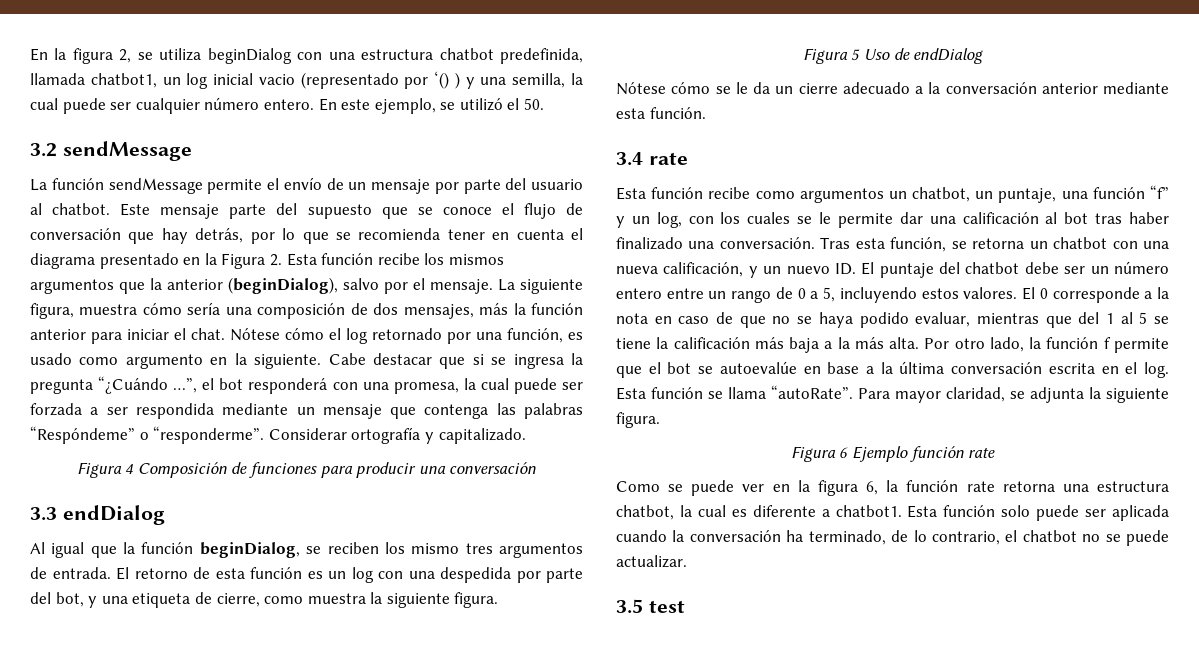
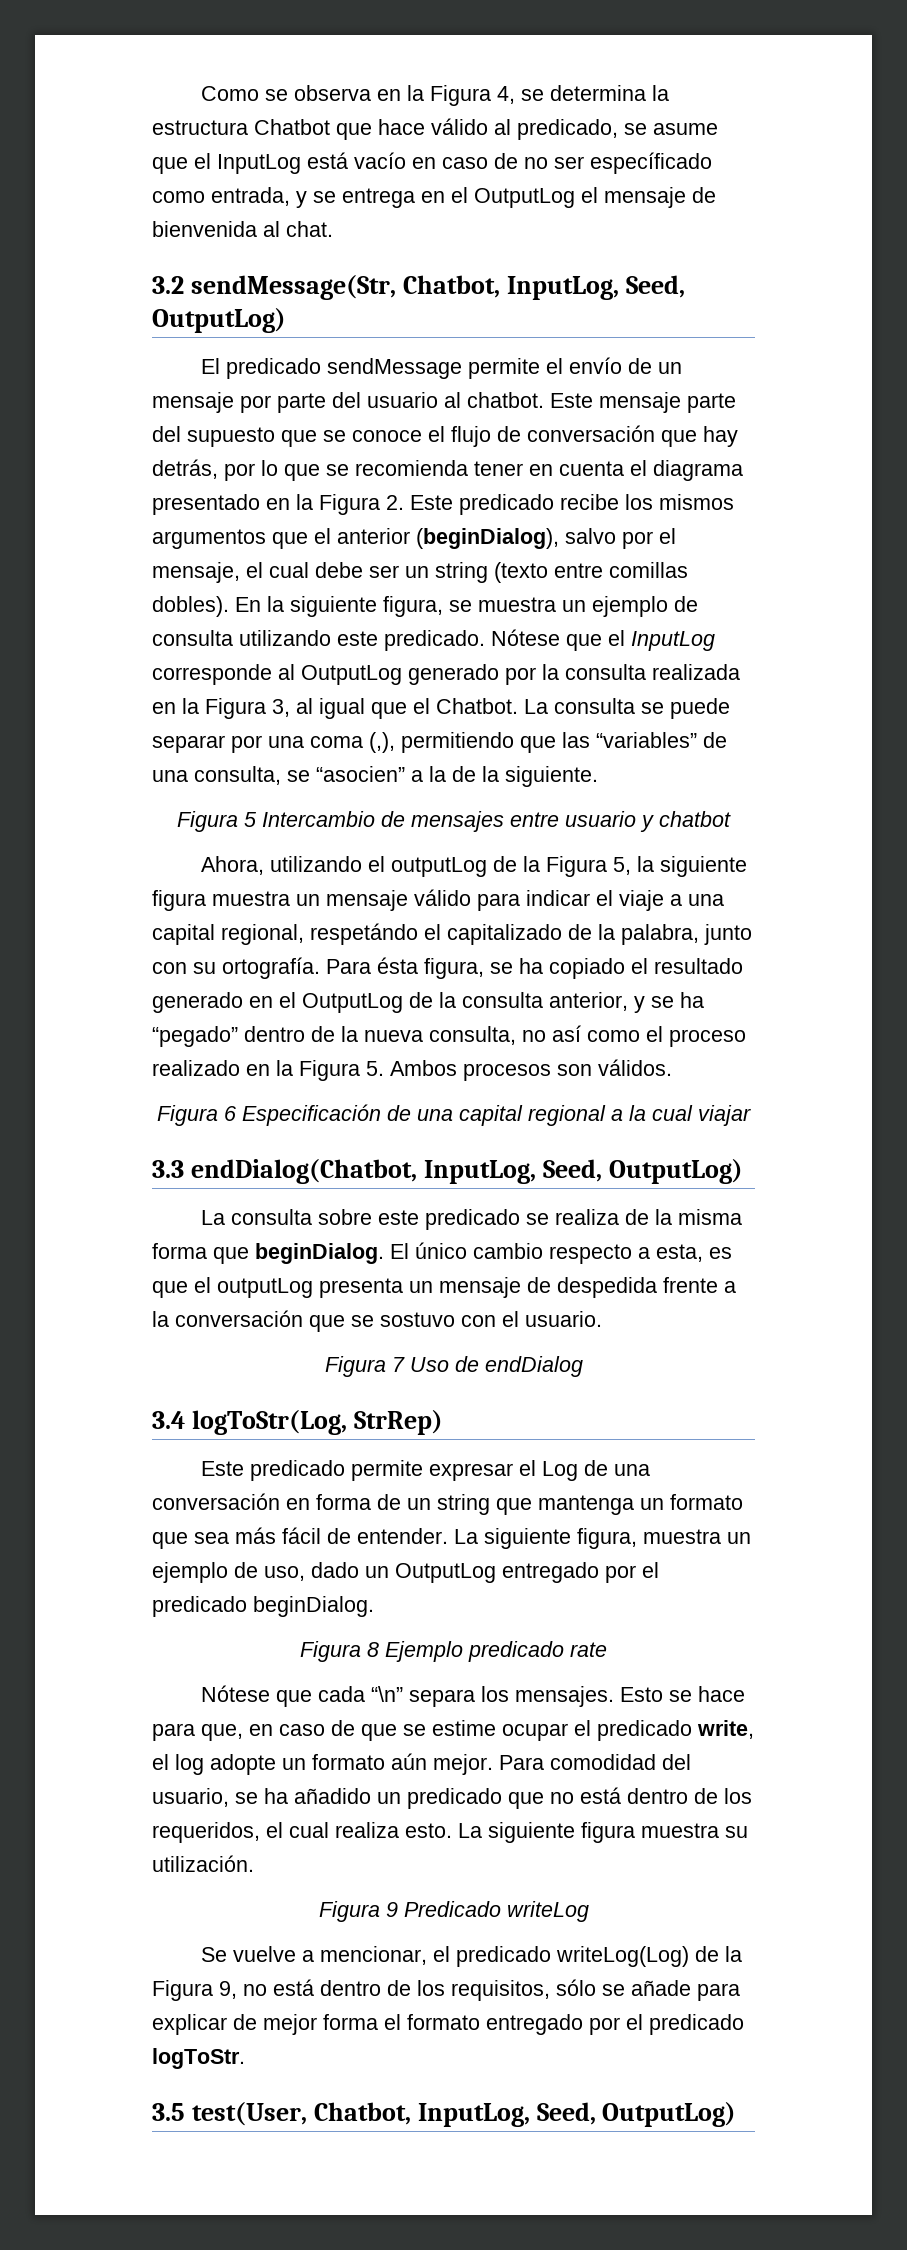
[30,48,583,64] [30,71,583,89] [30,97,545,114] [30,141,192,161] [30,178,104,191] En la figura 2, se utiliza beginDialog con una estructura chatbot predefinida, llamada chatbot1, un log inicial vacio (representado por ‘() ) y una semilla, la cual puede ser cualquier número entero. En este ejemplo, se utilizó el 50. // 3.2 sendMessage // La función -> [201,85,670,106] [152,118,718,140] [152,152,712,174] [152,187,716,208] [152,221,333,237] [152,275,685,300] [152,308,286,333] [201,358,322,379] Como se observa en la Figura 4, se determina la estructura Chatbot que hace válido al predicado, se asume que el InputLog está vacío en caso de no ser específicado como entrada, y se entrega en el OutputLog el mensaje de bienvenida al chat. // 3.2 sendMessage(Str, Chatbot, InputLog, Seed, OutputLog) // El predicado
[286,253,374,266] Esta función -> [410,494,554,515] Este predicado
[150,278,162,290] la -> [314,528,331,544] el
[430,279,583,294] [30,302,583,319] [30,328,583,344] [30,353,583,369] [30,376,583,394] [30,403,584,419] [30,426,526,444] [76,462,537,478] [30,505,165,525] [30,542,583,558] [30,567,583,583] [30,592,499,608] [802,48,984,64] [616,82,1169,95] [616,107,706,119] [616,152,688,166] [616,185,1169,203] [616,212,1169,228] [616,237,1169,252] [616,261,1169,278] [616,287,1169,303] [616,312,1169,328] [616,337,1169,353] [616,361,1169,378] [616,385,1169,403] [616,412,660,428] [790,446,996,462] [616,480,1169,496] [616,505,1169,521] [616,530,1169,546] [616,555,687,568] [616,599,685,614] mensaje. La siguiente figura, muestra cómo sería una composición de dos mensajes, más la función anterior para iniciar el chat. Nótese cómo el log retornado por una función, es usado como argumento en la siguiente. Cabe destacar que si se ingresa la pregunta “¿Cuándo …”, el bot responderá con una promesa, la cual puede ser forzada a ser respondida mediante un mensaje que contenga las palabras “Respóndeme” o “responderme”. Considerar ortografía y capitalizado. // Figura 4 Composición de funciones para producir una conversación // 3.3 endDialog // Al igual que la función beginDialog, se reciben los mismo tres argumentos de entrada. El retorno de esta función es un log con una despedida por parte del bot, y una etiqueta de cierre, como muestra la siguiente figura. // Figura 5 Uso de endDialog // Nótese cómo se le da un cierre adecuado a la conversación anterior mediante esta función. // 3.4 rate // Esta función recibe como argumentos un chatbot, un puntaje, una función “f” y un log, con los cuales se le permite dar una calificación al bot tras haber finalizado una conversación. Tras esta función, se retorna un chatbot con una nueva calificación, y un nuevo ID. El puntaje del chatbot debe ser un número entero entre un rango de 0 a 5, incluyendo estos valores. El 0 corresponde a la nota en caso de que no se haya podido evaluar, mientras que del 1 al 5 se tiene la calificación más baja a la más alta. Por otro lado, la función f permite que el bot se autoevalúe en base a la última conversación escrita en el log. Esta función se llama “autoRate”. Para mayor claridad, se adjunta la siguiente figura. // Figura 6 Ejemplo función rate // Como se puede ver en la figura 6, la función rate retorna una estructura chatbot, la cual es diferente a chatbot1. Esta función solo puede ser aplicada cuando la conversación ha terminado, de lo contrario, el chatbot no se puede actualizar. // 3.5 test -> [152,562,688,583] [152,596,698,617] [152,629,715,651] [152,664,740,685] [152,698,730,719] [152,732,727,753] [152,766,598,787] [177,811,731,832] [201,856,748,877] [152,889,724,911] [152,923,752,945] [152,957,743,979] [152,992,704,1013] [152,1025,746,1047] [152,1059,672,1081] [157,1104,751,1126] [152,1159,743,1184] [201,1209,743,1230] [152,1242,732,1264] [152,1277,736,1298] [152,1310,602,1332] [324,1356,583,1377] [152,1410,443,1435] [201,1460,651,1481] [152,1493,743,1515] [152,1527,751,1549] [152,1562,659,1583] [152,1596,374,1617] [300,1641,607,1662] [201,1685,746,1707] [152,1720,754,1741] [152,1753,691,1775] [152,1787,752,1809] [152,1822,748,1843] [152,1855,254,1872] [318,1901,589,1922] [201,1946,743,1967] [152,1979,740,2001] [152,2014,744,2035] [152,2048,245,2069] [152,2102,737,2127] mensaje, el cual debe ser un string (texto entre comillas dobles). En la siguiente figura, se muestra un ejemplo de consulta utilizando este predicado. Nótese que el InputLog corresponde al OutputLog generado por la consulta realizada en la Figura 3, al igual que el Chatbot. La consulta se puede separar por una coma (,), permitiendo que las “variables” de una consulta, se “asocien” a la de la siguiente. // Figura 5 Intercambio de mensajes entre usuario y chatbot // Ahora, utilizando el outputLog de la Figura 5, la siguiente figura muestra un mensaje válido para indicar el viaje a una capital regional, respetándo el capitalizado de la palabra, junto con su ortografía. Para ésta figura, se ha copiado el resultado generado en el OutputLog de la consulta anterior, y se ha “pegado” dentro de la nueva consulta, no así como el proceso realizado en la Figura 5. Ambos procesos son válidos. // Figura 6 Especificación de una capital regional a la cual viajar // 3.3 endDialog(Chatbot, InputLog, Seed, OutputLog) // La consulta sobre este predicado se realiza de la misma forma que beginDialog. El único cambio respecto a esta, es que el outputLog presenta un mensaje de despedida frente a la conversación que se sostuvo con el usuario. // Figura 7 Uso de endDialog // 3.4 logToStr(Log, StrRep) // Este predicado permite expresar el Log de una conversación en forma de un string que mantenga un formato que sea más fácil de entender. La siguiente figura, muestra un ejemplo de uso, dado un OutputLog entregado por el predicado beginDialog. // Figura 8 Ejemplo predicado rate // Nótese que cada “\n” separa los mensajes. Esto se hace para que, en caso de que se estime ocupar el predicado write, el log adopte un formato aún mejor. Para comodidad del usuario, se ha añadido un predicado que no está dentro de los requeridos, el cual realiza esto. La siguiente figura muestra su utilización. // Figura 9 Predicado writeLog // Se vuelve a mencionar, el predicado writeLog(Log) de la Figura 9, no está dentro de los requisitos, sólo se añade para explicar de mejor forma el formato entregado por el predicado logToStr. // 3.5 test(User, Chatbot, InputLog, Seed, OutputLog)

